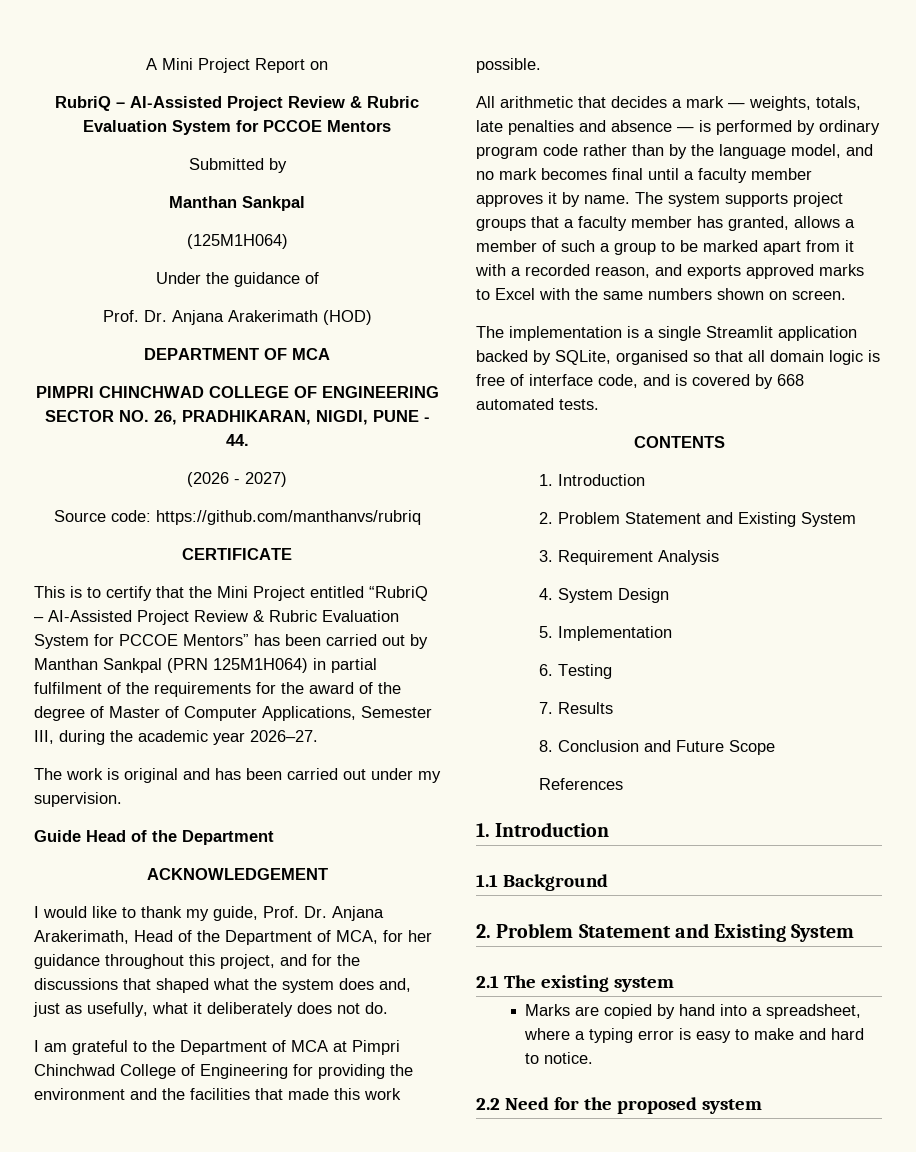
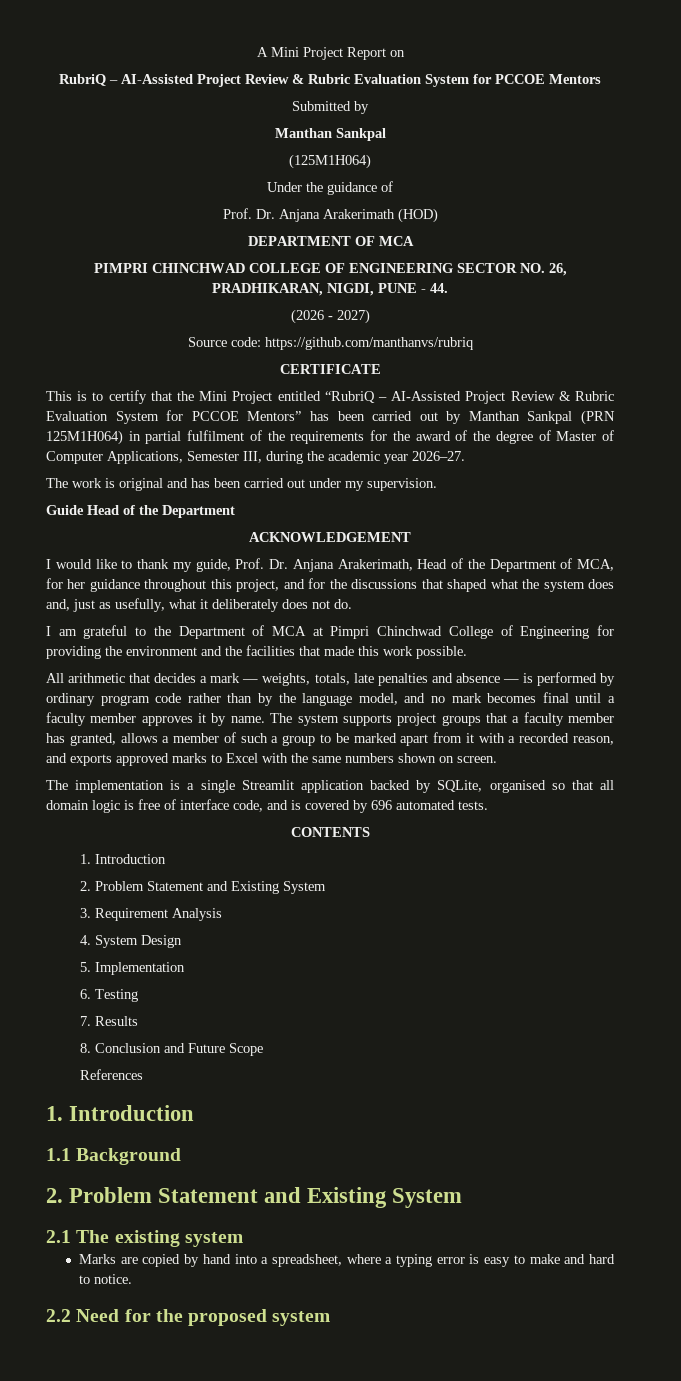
[777,374,804,386] 668 -> [371,800,392,810] 696

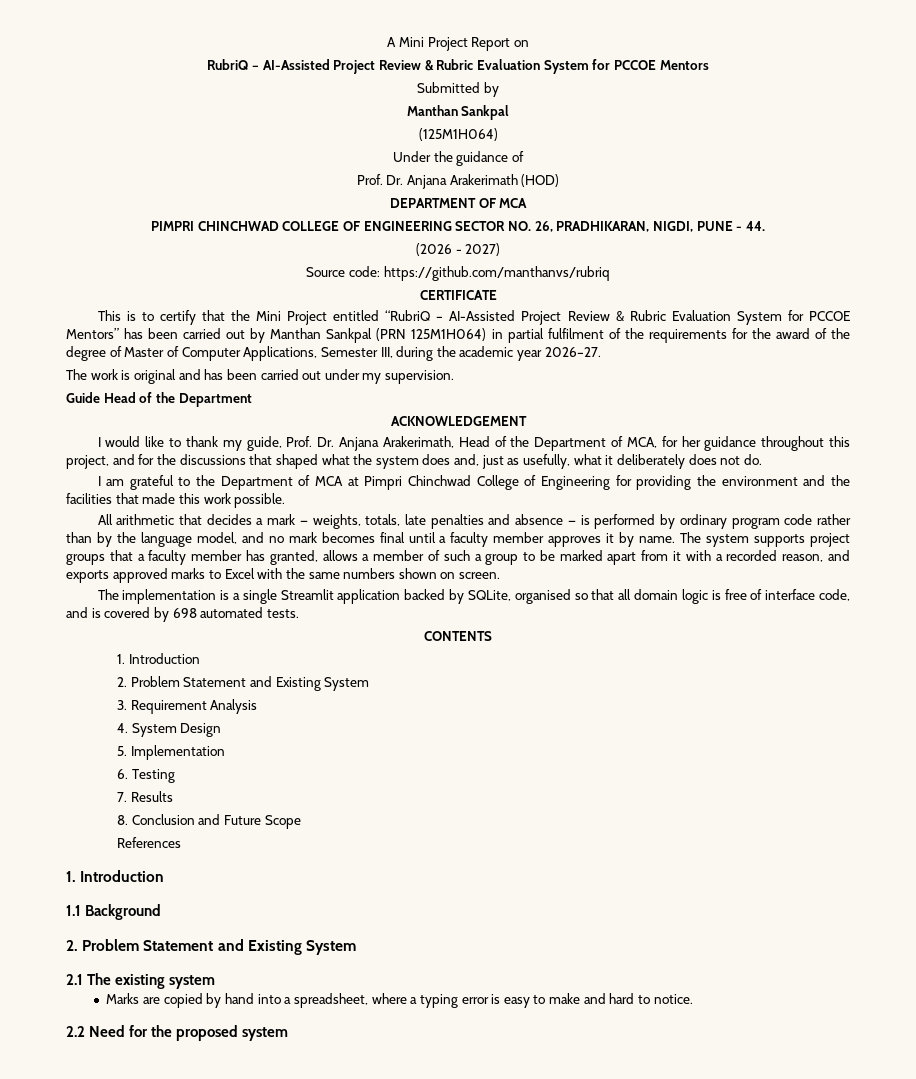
[371,800,392,810] 696 -> [172,608,197,618] 698

